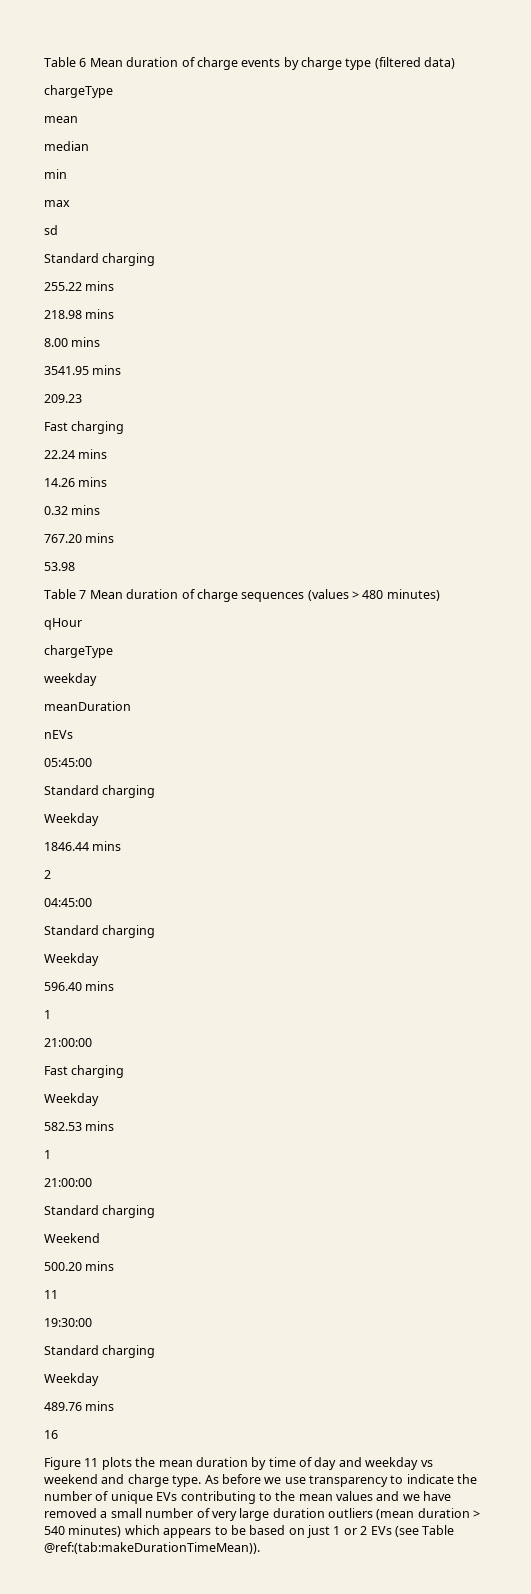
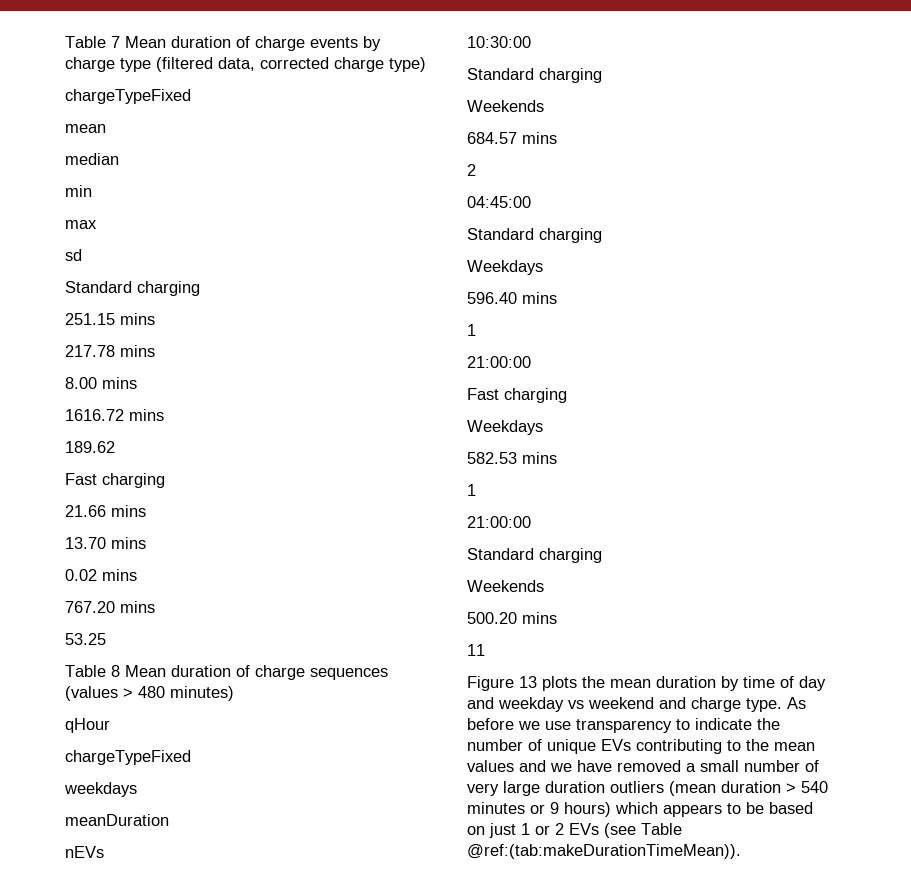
[44,57,87,67] Table 6 -> [65,36,120,48] Table 7
[424,57,456,69] [44,85,113,98] data) // chargeType -> [218,57,426,72] [65,89,191,104] data, corrected charge type) // chargeTypeFixed
[44,281,115,291] [44,310,82,319] 255.22 mins // 218.98 -> [65,313,155,325] [65,345,115,357] 251.15 mins // 217.78
[44,365,122,375] [44,394,82,403] [44,421,125,434] [44,449,108,459] [44,477,108,487] [44,506,68,515] 3541.95 mins // 209.23 // Fast charging // 22.24 mins // 14.26 mins // 0.32 -> [65,409,164,421] [65,441,115,453] [65,473,165,488] [65,505,146,517] [65,537,146,549] [65,569,97,581] 1616.72 mins // 189.62 // Fast charging // 21.66 mins // 13.70 mins // 0.02
[44,562,75,571] [44,589,87,599] 53.98 // Table 7 -> [65,633,106,645] [65,665,120,677] 53.25 // Table 8
[44,645,113,658] [44,673,97,686] chargeType // weekday -> [65,750,191,765] [64,782,137,797] chargeTypeFixed // weekdays
[44,758,92,767] [44,785,156,798] [44,813,99,826] [44,842,89,851] 05:45:00 // Standard charging // Weekday // 1846.44 -> [467,36,531,48] [467,68,602,83] [467,100,544,112] [467,132,517,144] 10:30:00 // Standard charging // Weekends // 684.57
[44,953,99,966] Weekday -> [467,260,543,275] Weekdays
[44,1093,99,1106] Weekday -> [467,420,543,435] Weekdays
[44,1233,100,1243] Weekend -> [467,580,544,592] Weekends
[44,1318,92,1327] [44,1345,156,1358] [44,1373,99,1386] [44,1401,115,1411] [44,1430,58,1439] // 19:30:00 // Standard charging // Weekday // 489.76 mins // 16 -> (485, 650) none
[84,1458,99,1467] 11 -> [519,676,537,688] 13
[68,1525,122,1537] minutes) -> [467,802,611,817] minutes or 9 hours)

